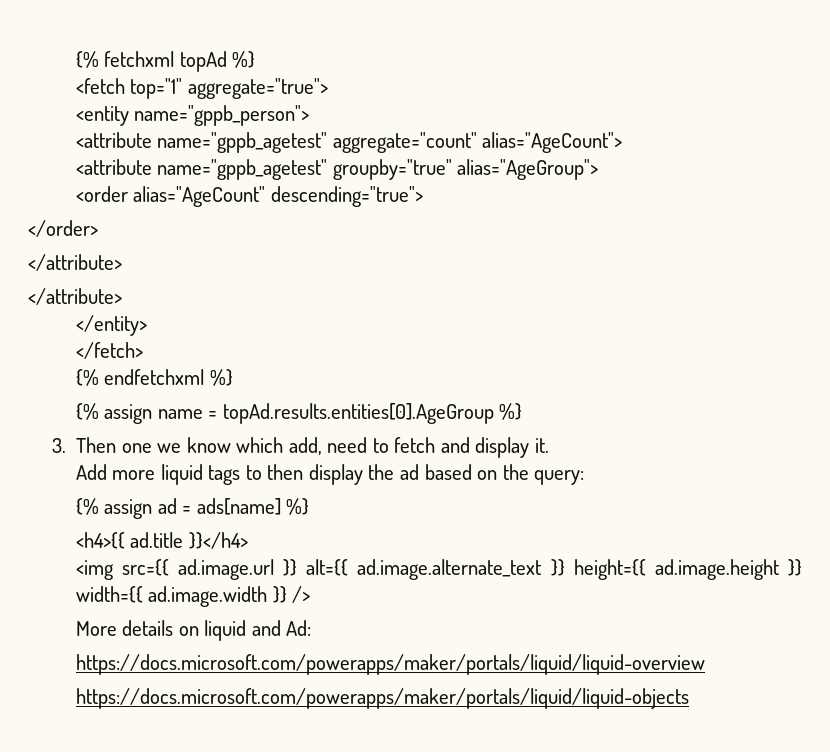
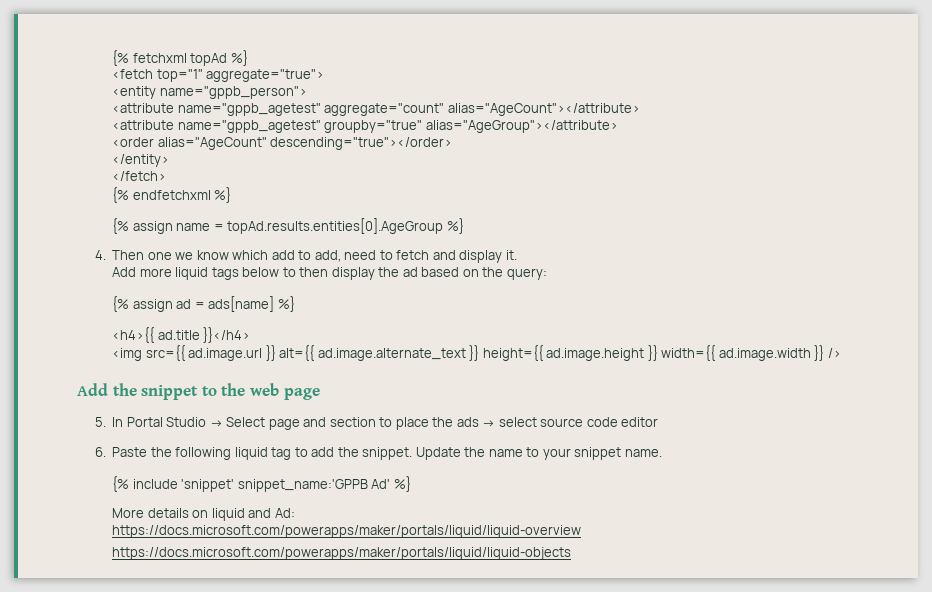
[482,132,623,153] alias="AgeCount"> -> [447,103,640,116] alias="AgeCount"></attribute>
[457,159,599,180] alias="AgeGroup"> -> [425,120,618,133] alias="AgeGroup"></attribute>
[270,186,423,207] [28,220,98,237] [28,254,122,271] [28,288,122,305] descending="true"> // </order> // </attribute> // </attribute> -> [270,137,453,150] descending="true"></order>
[51,438,66,453] 3. -> [94,250,106,260] 4.
(284, 445) none -> [271,250,312,260] add to
(241, 475) none -> [242,267,280,277] below
(311, 594) none -> [77,383,320,400] [94,417,659,430] [94,447,662,460] [112,476,411,492] // Add the snippet to the web page // 5. In Portal Studio → Select page and section to place the ads → select source code editor // 6. Paste the following liquid tag to add the snippet. Update the name to your snippet name. // {% include 'snippet' snippet_name:'GPPB Ad' %}

